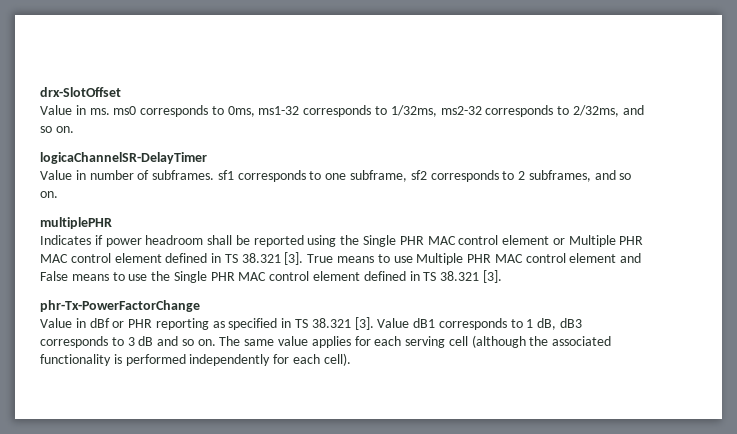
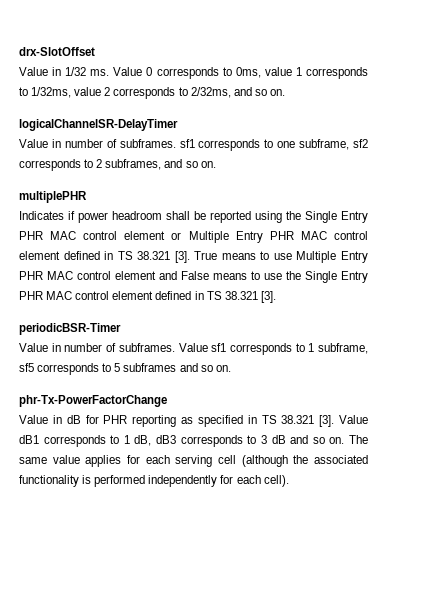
[89,106,137,115] ms. ms0 -> [65,67,153,76] 1/32 ms. Value 0
[258,106,300,115] ms1-32 -> [264,67,302,76] value 1
[440,106,482,115] ms2-32 -> [74,87,111,96] value 2
[40,152,207,164] logicaChannelSR-DelayTimer -> [19,119,178,131] logicalChannelSR-DelayTimer
(397, 241) none -> [341,211,368,223] Entry
(616, 241) none -> [235,231,263,243] Entry
(464, 259) none -> [341,251,368,263] Entry
[210,270,502,283] PHR MAC control element defined in TS 38.321 [3]. -> [341,271,368,283] [19,291,276,303] [19,323,121,335] [19,343,368,355] [19,363,231,375] Entry PHR MAC control element defined in TS 38.321 [3]. // periodicBSR-Timer // Value in number of subframes. Value sf1 corresponds to 1 subframe, sf5 corresponds to 5 subframes and so on.
[89,318,125,328] dBf or -> [66,415,99,424] dB for

